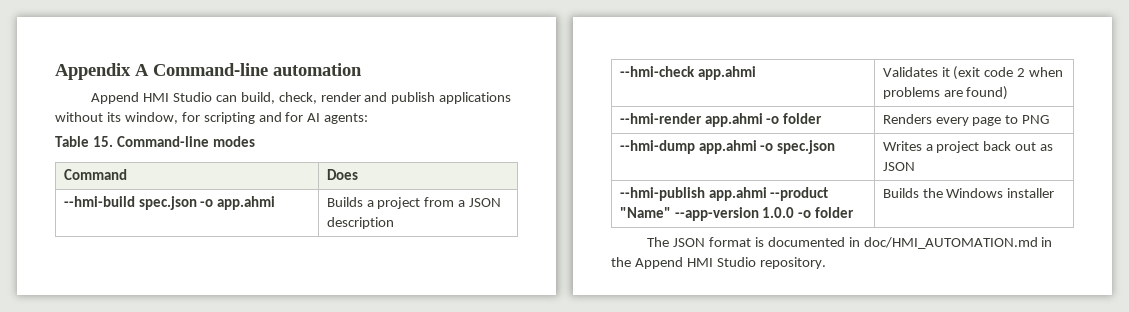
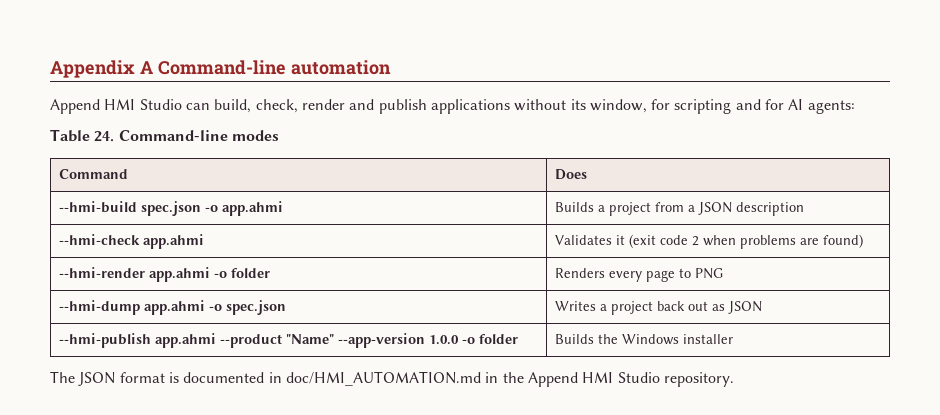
[92,136,113,147] 15. -> [94,131,115,142] 24.

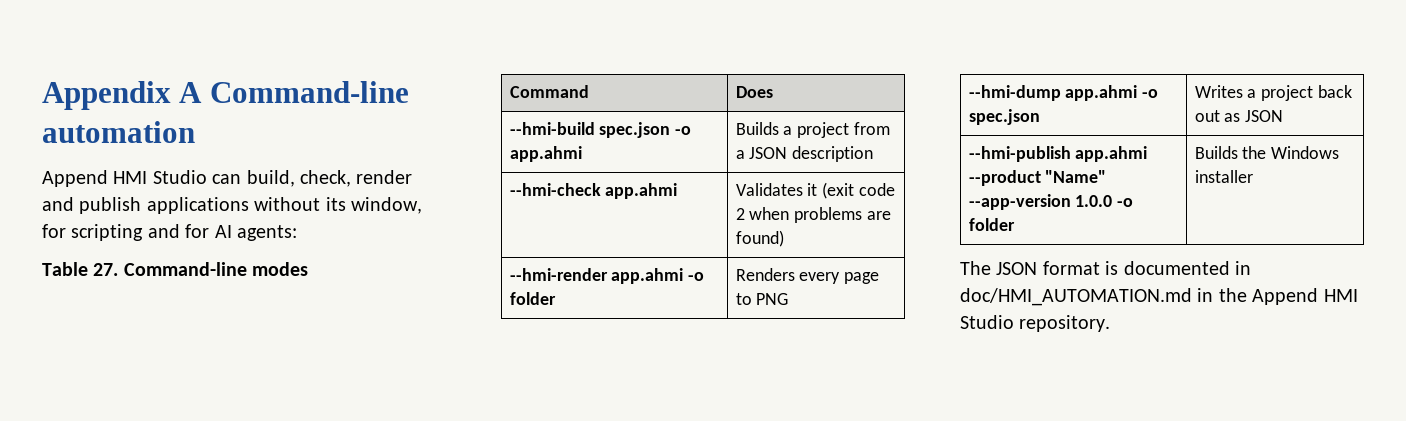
[94,131,115,142] 24. -> [93,263,119,276] 27.

